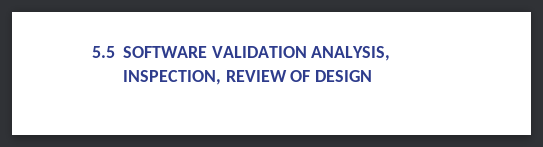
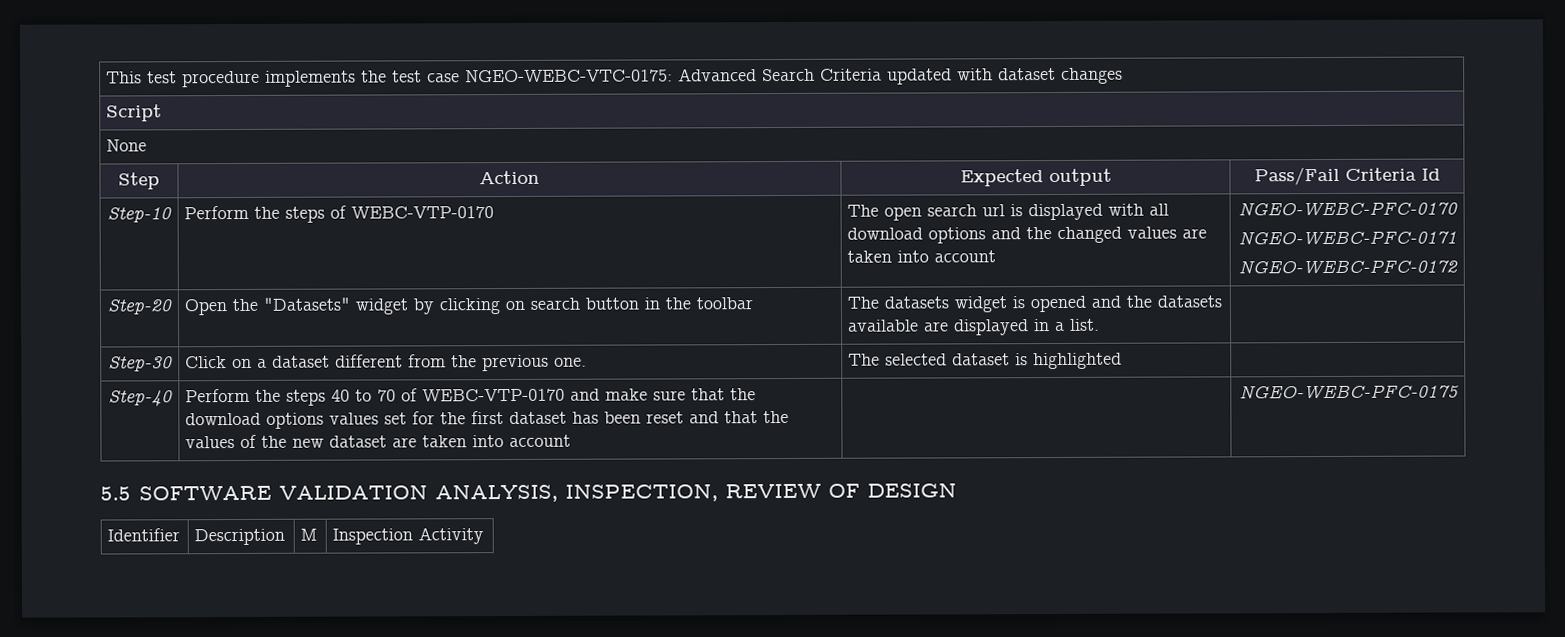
(92, 52) none -> [106,67,1124,88] [106,104,163,122] [106,139,148,152] [118,172,160,190] [479,170,540,185] [959,168,1112,187] [1253,166,1441,186] [107,207,172,223] [184,205,495,223] [847,203,1170,221] [847,226,1208,244] [847,250,997,263] [1237,201,1458,216] [1237,230,1457,245] [1237,259,1458,274] [107,299,172,315] [184,297,754,316] [847,295,1223,313] [848,318,1101,336] [108,356,173,372] [185,354,588,372] [848,352,1123,370] [108,390,173,407] [185,388,757,406] [185,410,790,429] [185,434,572,449] [1238,384,1459,399] This test procedure implements the test case NGEO-WEBC-VTC-0175: Advanced Search Criteria updated with dataset changes // Script // None // Step | Action | Expected output | Pass/Fail Criteria Id // Step-10 | Perform the steps of WEBC-VTP-0170 | The open search url is displayed with all download options and the changed values are taken into account | NGEO-WEBC-PFC-0170 // NGEO-WEBC-PFC-0171 // NGEO-WEBC-PFC-0172 // Step-20 | Open the "Datasets" widget by clicking on search button in the toolbar | The datasets widget is opened and the datasets available are displayed in a list. | // Step-30 | Click on a dataset different from the previous one. | The selected dataset is highlighted | // Step-40 | Perform the steps 40 to 70 of WEBC-VTP-0170 and make sure that the download options values set for the first dataset has been reset and that the values of the new dataset are taken into account | | NGEO-WEBC-PFC-0175 //
(373, 76) none -> [107,528,181,542] [194,528,286,546] [300,528,318,541] [332,527,485,545] // Identifier | Description | M | Inspection Activity

